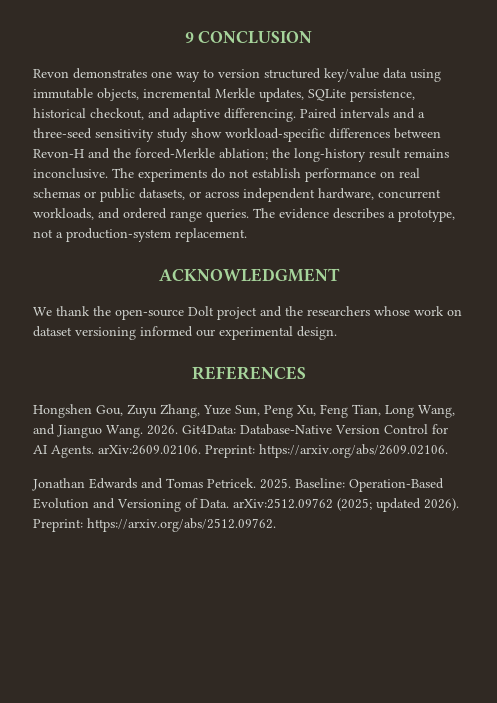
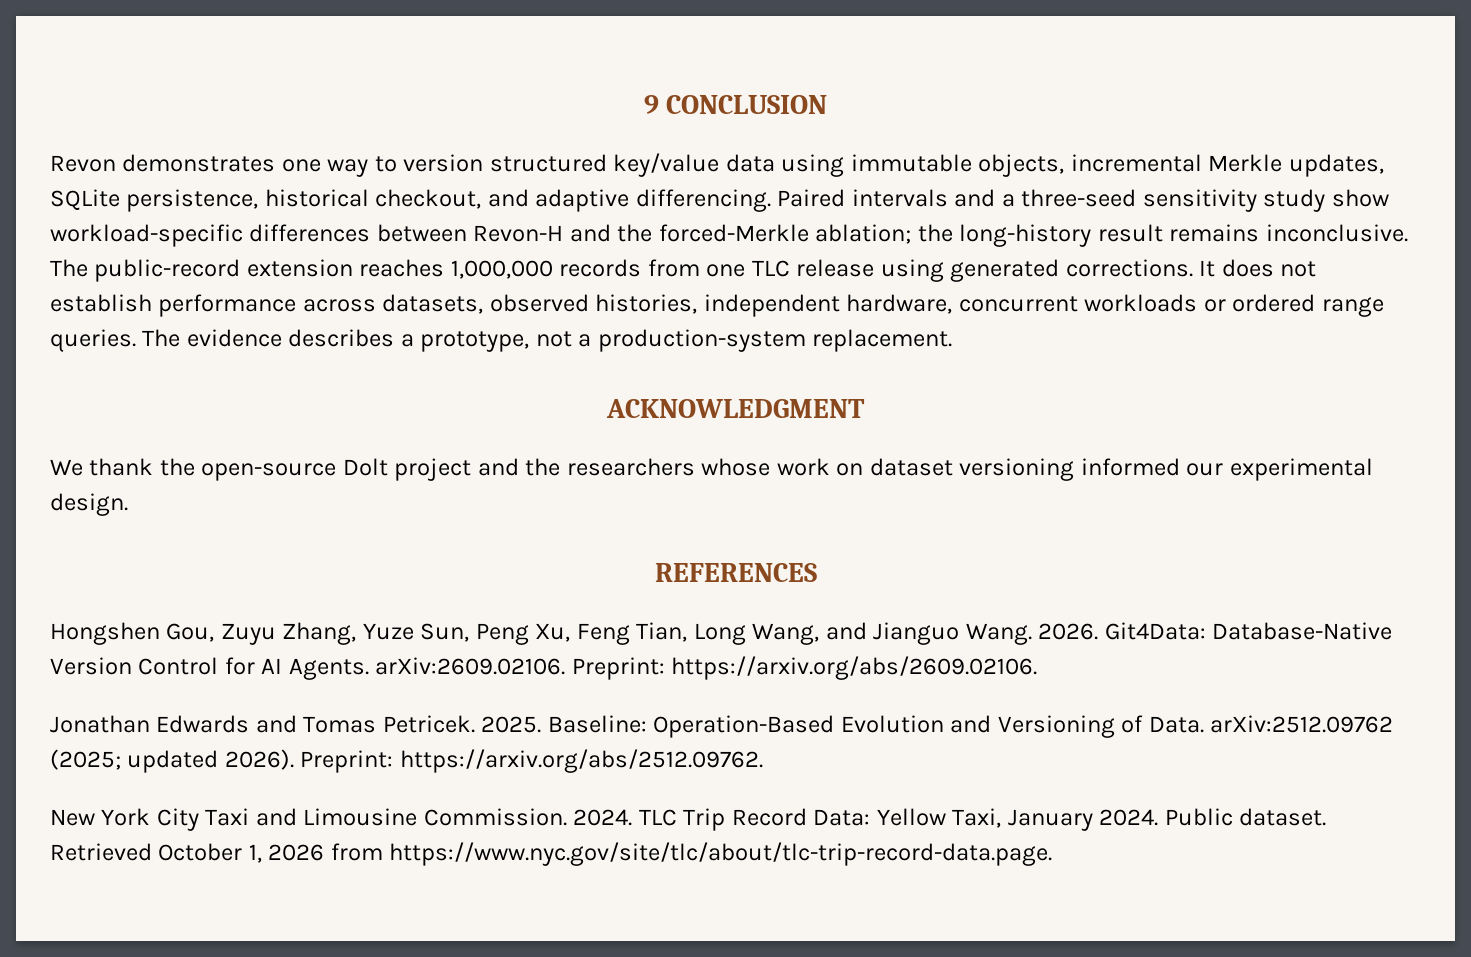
[138,168,420,182] [33,188,239,202] experiments do not establish performance on real schemas or public datasets, or across -> [94,259,1317,282] [50,294,698,317] public-record extension reaches 1,000,000 records from one TLC release using generated corrections. It does not establish performance across datasets, observed histories,
[33,208,120,220] workloads, and -> [1084,294,1226,312] workloads or
(276, 525) none -> [50,808,1327,831] [50,842,1053,866] // New York City Taxi and Limousine Commission. 2024. TLC Trip Record Data: Yellow Taxi, January 2024. Public dataset. Retrieved October 1, 2026 from https://www.nyc.gov/site/tlc/about/tlc-trip-record-data.page.

